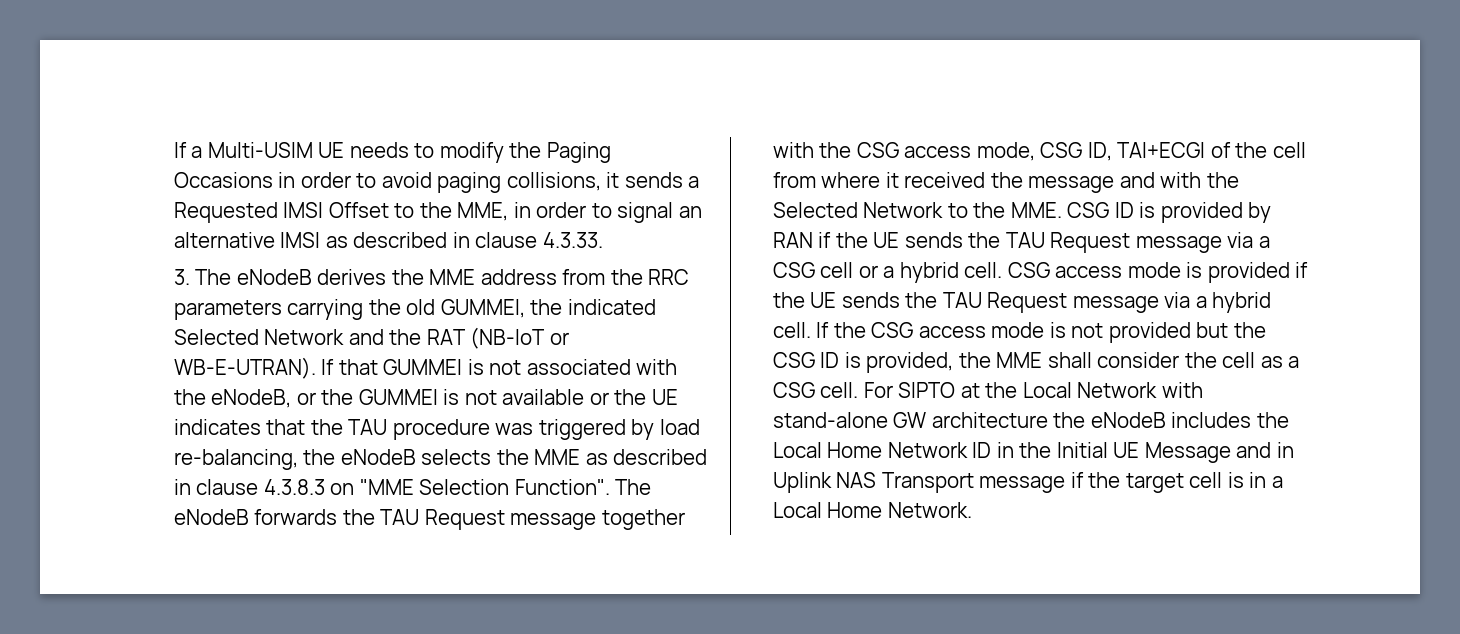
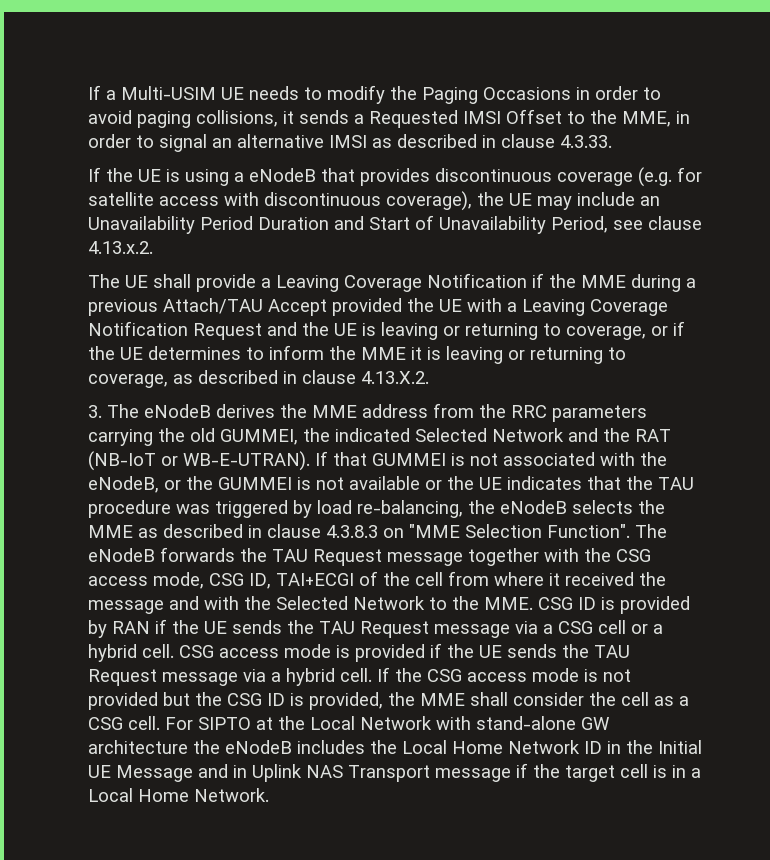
(603, 240) none -> [88,167,703,187] [88,191,661,211] [88,215,703,234] [88,241,154,254] [88,273,697,292] [88,298,669,316] [88,321,686,340] [88,345,627,364] [88,370,430,388] // If the UE is using a eNodeB that provides discontinuous coverage (e.g. for satellite access with discontinuous coverage), the UE may include an Unavailability Period Duration and Start of Unavailability Period, see clause 4.13.x.2. // The UE shall provide a Leaving Coverage Notification if the MME during a previous Attach/TAU Accept provided the UE with a Leaving Coverage Notification Request and the UE is leaving or returning to coverage, or if the UE determines to inform the MME it is leaving or returning to coverage, as described in clause 4.13.X.2.

